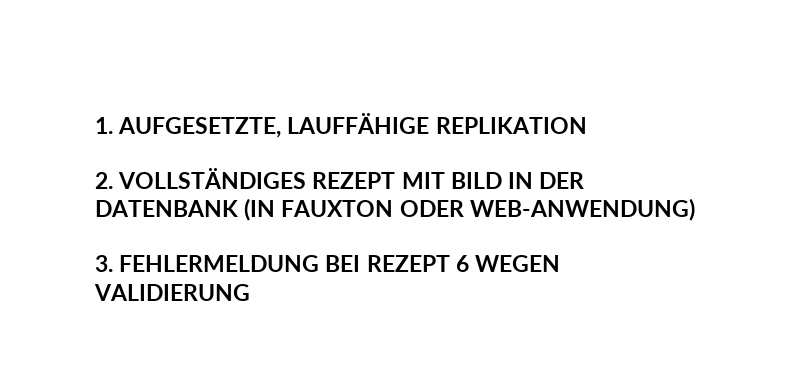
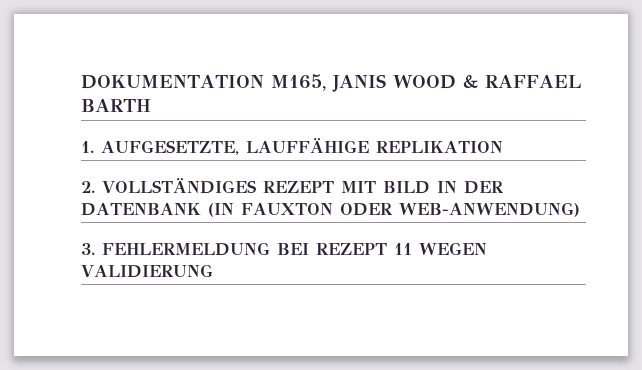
(95, 125) none -> [81,74,581,92] [81,99,151,112] DOKUMENTATION M165, JANIS WOOD & RAFFAEL BARTH //
[455,255,469,272] 6 -> [394,243,412,255] 11

